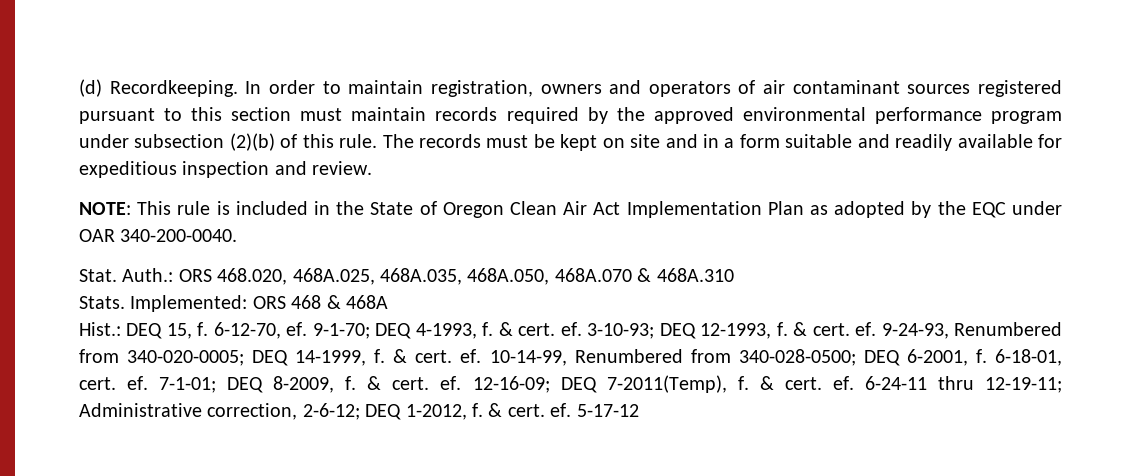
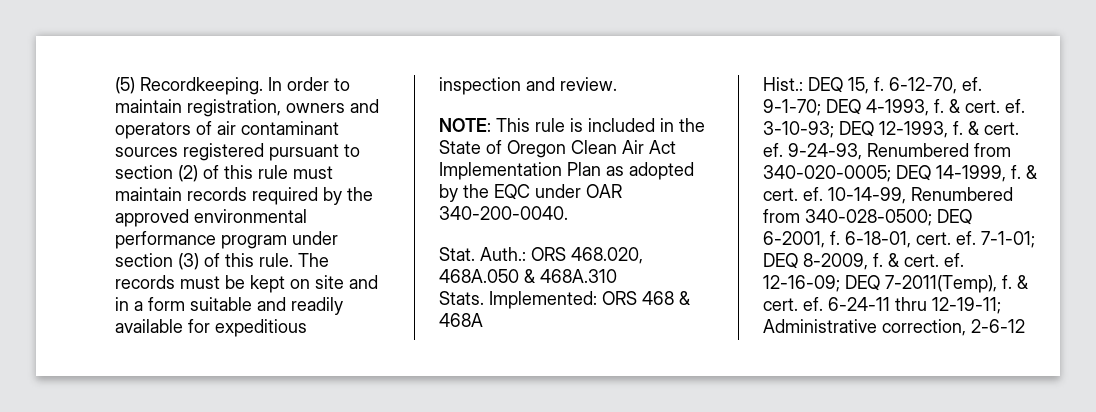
[79,79,102,97] (d) -> [115,77,135,94] (5)
[191,107,292,121] this section -> [115,165,288,182] section (2) of this rule
[134,133,275,151] subsection (2)(b) -> [115,253,199,270] section (3)
[292,268,632,285] 468A.025, 468A.035, 468A.050, 468A.070 -> [439,269,519,283] 468A.050
[302,403,639,420] 2-6-12; DEQ 1-2012, f. & cert. ef. 5-17-12 -> [971,319,1025,333] 2-6-12

